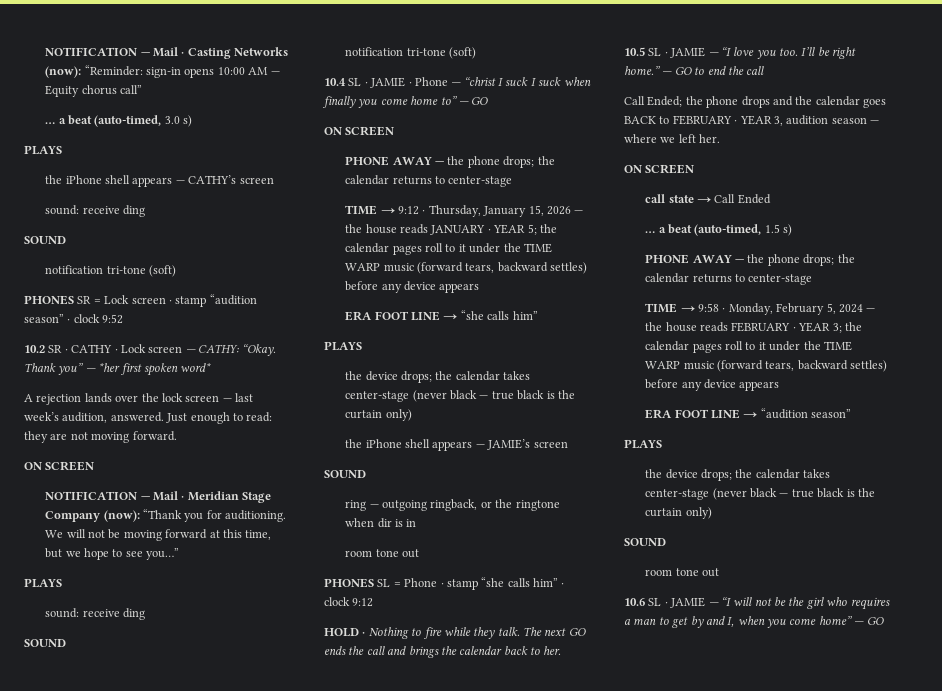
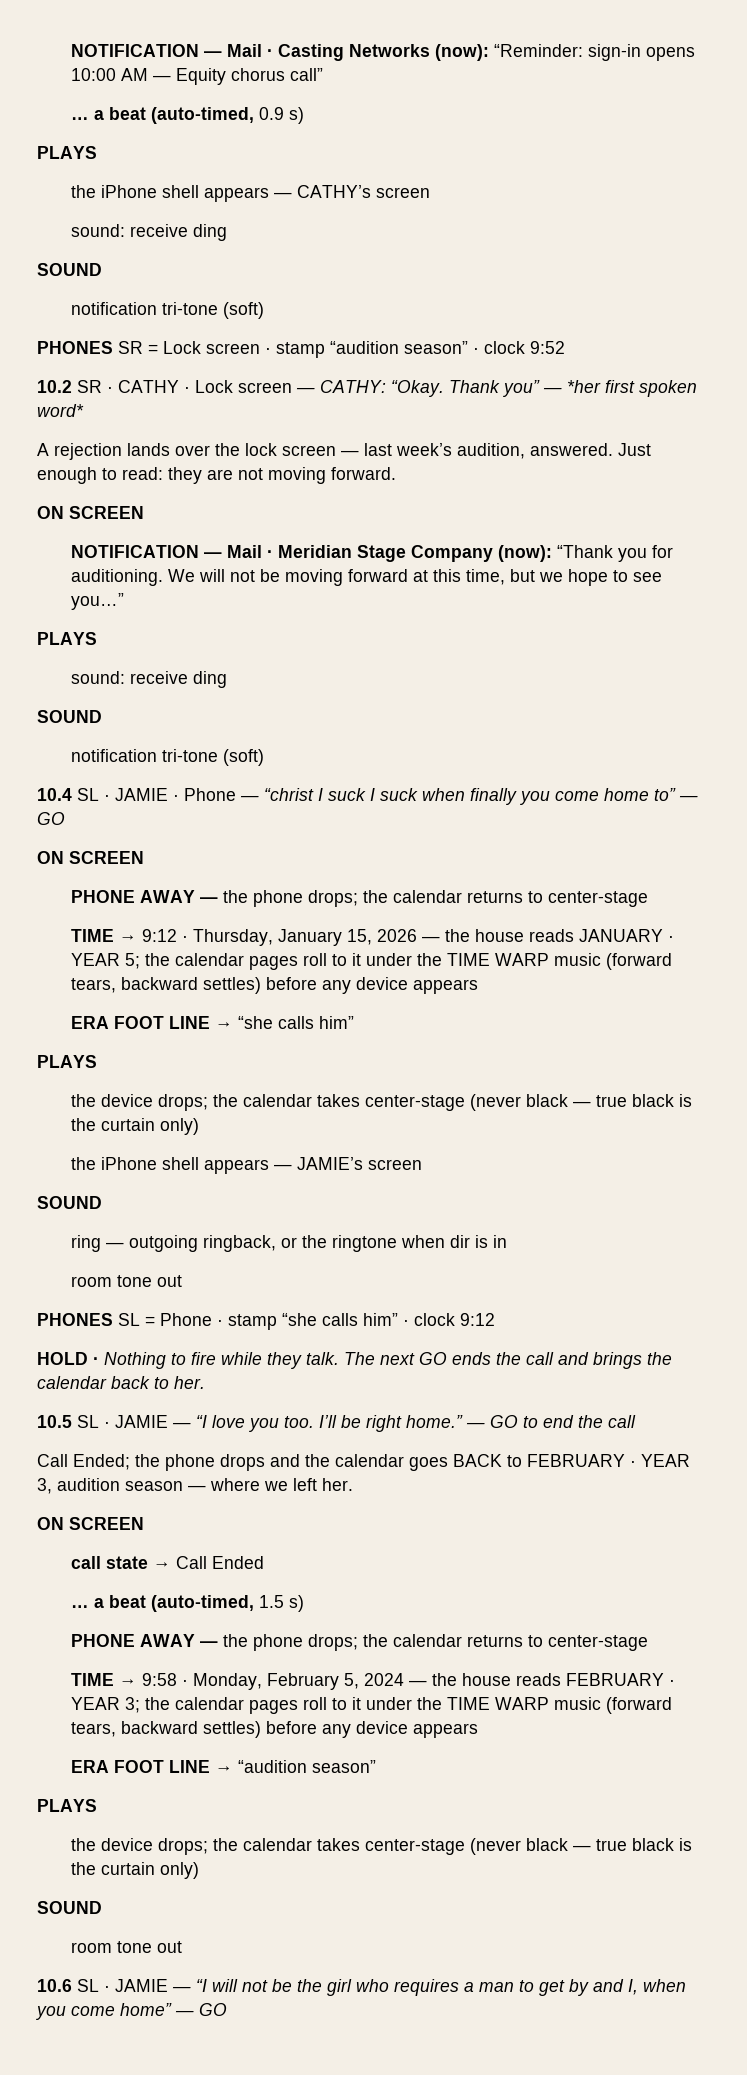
[164,116,180,124] 3.0 -> [258,107,284,120] 0.9

